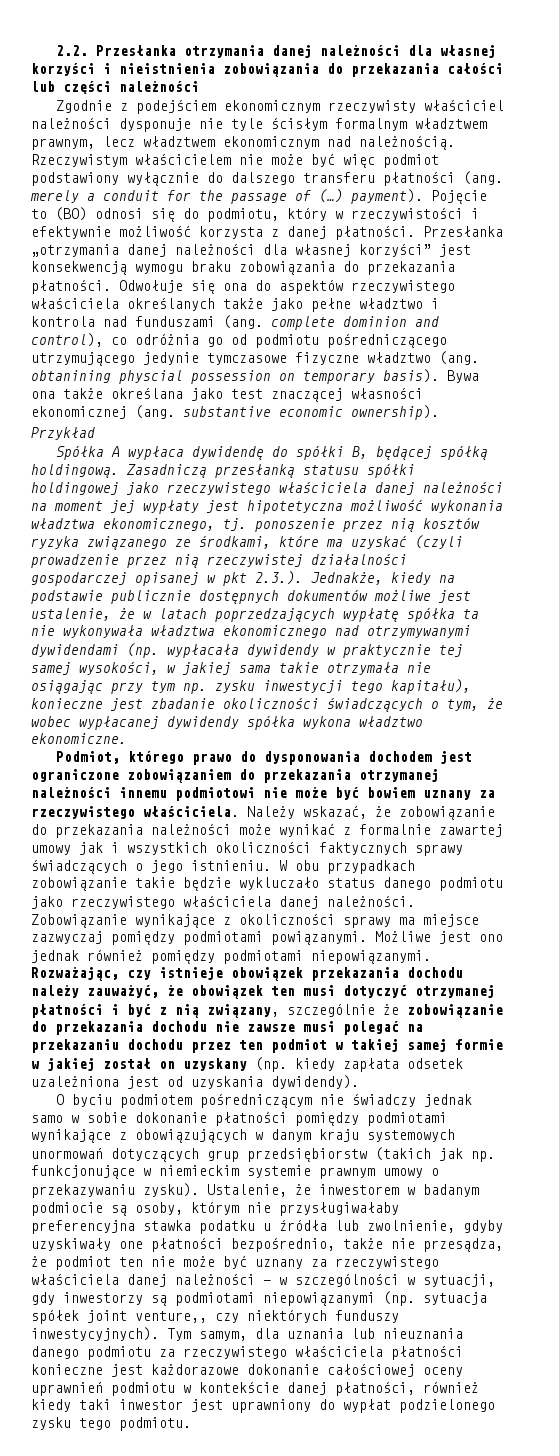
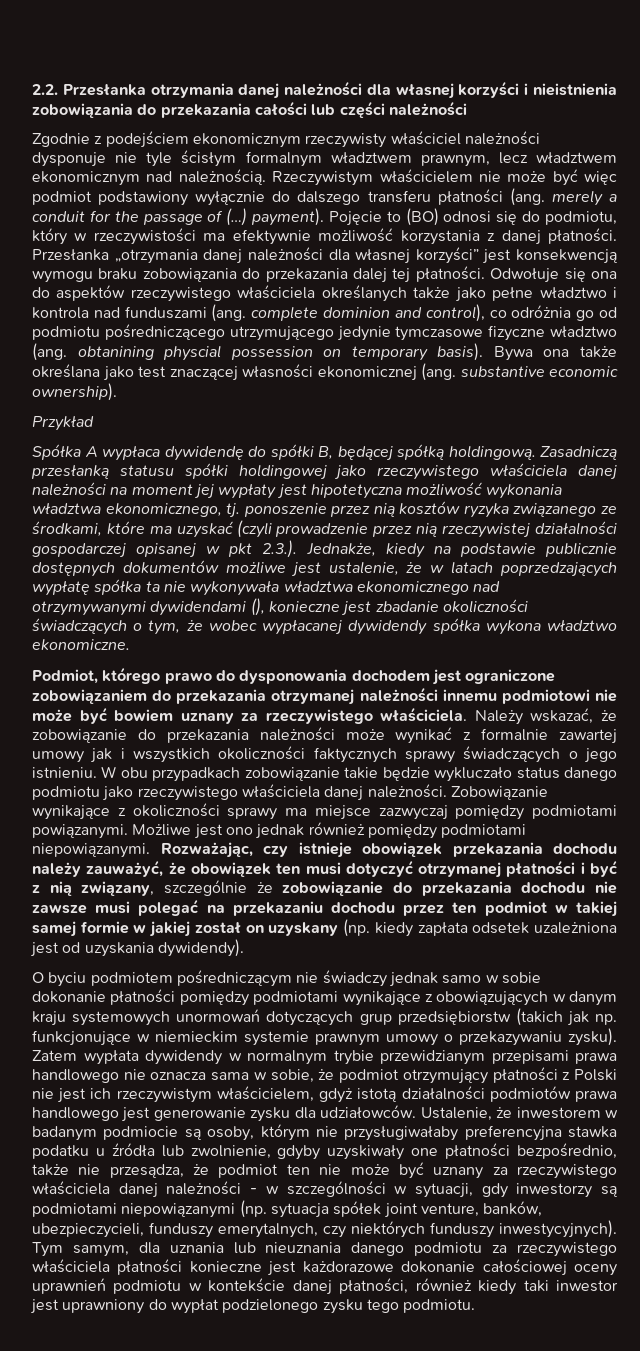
[471,208,479,219] i -> [203,233,226,241] ma
[199,226,263,239] korzysta -> [400,230,480,245] korzystania
(455, 268) none -> [353,268,411,283] dalej tej
[127,643,463,658] [31,661,431,675] [31,679,471,694] (np. wypłacała dywidendy w praktycznie tej samej wysokości, w jakiej sama takie otrzymała nie osiągając przy tym np. zysku inwestycji tego kapitału), -> [250,598,265,616] (),
(199, 1190) none -> [32,1050,617,1065] [32,1067,618,1084] [32,1086,617,1103] [32,1105,417,1122] Zatem wypłata dywidendy w normalnym trybie przewidzianym przepisami prawa handlowego nie oznacza sama w sobie, że podmiot otrzymujący płatności z Polski nie jest ich rzeczywistym właścicielem, gdyż istotą działalności podmiotów prawa handlowego jest generowanie zysku dla udziałowców.
[135,1311,207,1323] venture,, -> [420,1201,543,1217] [32,1222,318,1238] venture, banków, ubezpieczycieli, funduszy emerytalnych,

